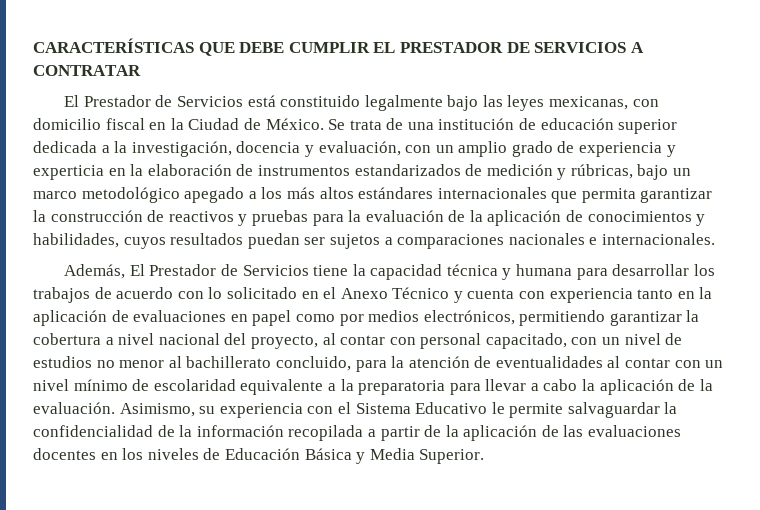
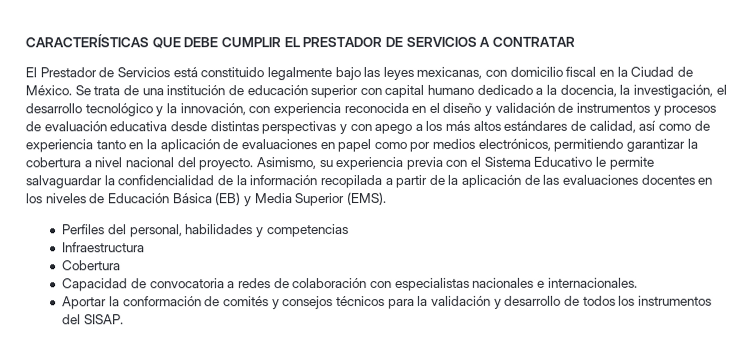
[33,141,676,157] [33,164,692,180] [33,187,245,203] dedicada a la investigación, docencia y evaluación, con un amplio grado de experiencia y experticia en la elaboración de instrumentos estandarizados de medición y rúbricas, bajo un marco metodológico apegado -> [359,84,727,98] [25,102,717,117] [25,121,413,135] con capital humano dedicado a la docencia, la investigación, el desarrollo tecnológico y la innovación, con experiencia reconocida en el diseño y validación de instrumentos y procesos de evaluación educativa desde distintas perspectivas y con apego
[437,187,713,203] [33,210,706,226] [33,233,715,249] [64,264,715,280] [33,287,546,303] internacionales que permita garantizar la construcción de reactivos y pruebas para la evaluación de la aplicación de conocimientos y habilidades, cuyos resultados puedan ser sujetos a comparaciones nacionales e internacionales. // Además, El Prestador de Servicios tiene la capacidad técnica y humana para desarrollar los trabajos de acuerdo con lo solicitado en el Anexo Técnico y cuenta con -> [570,120,710,133] de calidad, así como de
[250,333,683,349] [33,356,724,372] [33,379,713,395] [33,402,115,414] proyecto, al contar con personal capacitado, con un nivel de estudios no menor al bachillerato concluido, para la atención de eventualidades al contar con un nivel mínimo de escolaridad equivalente a la preparatoria para llevar a cabo la aplicación de la evaluación. -> [198,158,254,171] proyecto.
(303, 410) none -> [405,156,443,170] previa
(352, 454) none -> [215,192,242,206] (EB)
[419,449,485,464] Superior. -> [295,191,387,207] [62,224,349,238] [62,242,146,253] [62,260,122,271] [62,277,638,292] [62,295,712,310] [62,314,125,325] Superior (EMS). // Perfiles del personal, habilidades y competencias // Infraestructura // Cobertura // Capacidad de convocatoria a redes de colaboración con especialistas nacionales e internacionales. // Aportar la conformación de comités y consejos técnicos para la validación y desarrollo de todos los instrumentos del SISAP.

